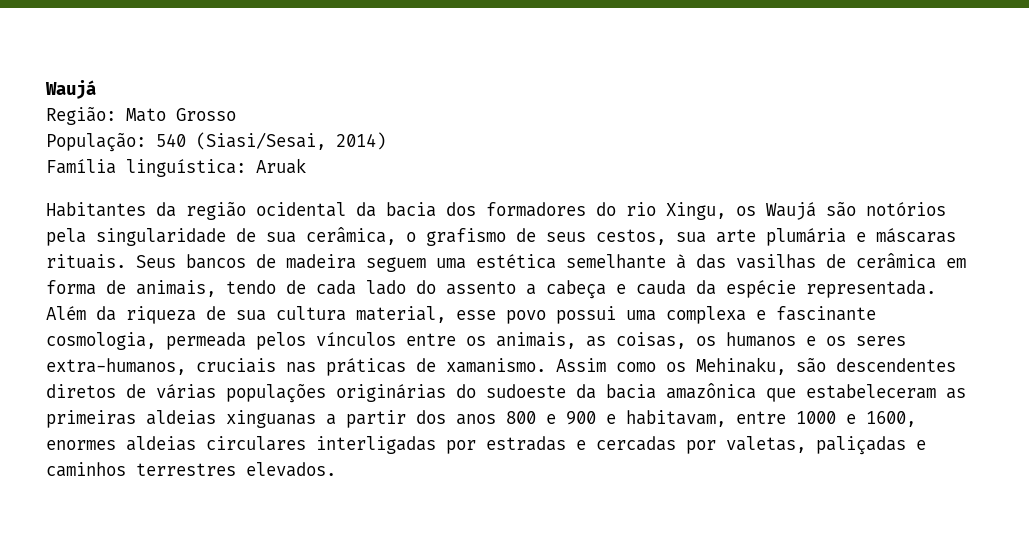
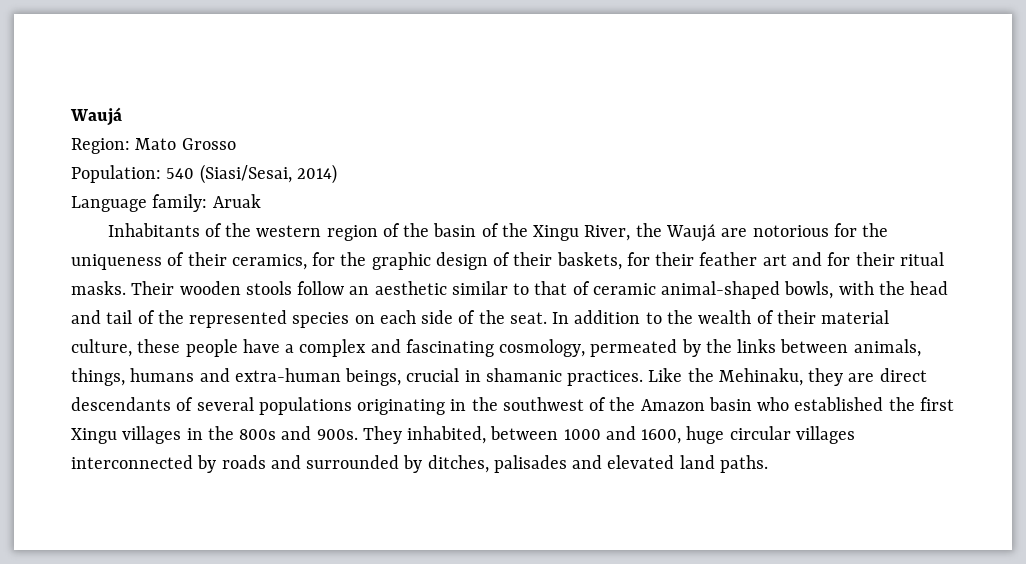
[46,106,116,125] Região: -> [71,138,130,154] Region:
[46,132,146,152] População: -> [71,165,161,183] Population:
[46,159,246,177] Família linguística: -> [71,194,208,212] Language family:
[46,201,946,220] [46,227,956,246] [46,253,966,272] [46,280,936,299] [46,306,876,324] [46,332,906,350] [46,357,956,376] [46,383,966,403] [46,410,916,428] [46,436,926,455] [46,462,336,477] Habitantes da região ocidental da bacia dos formadores do rio Xingu, os Waujá são notórios pela singularidade de sua cerâmica, o grafismo de seus cestos, sua arte plumária e máscaras rituais. Seus bancos de madeira seguem uma estética semelhante à das vasilhas de cerâmica em forma de animais, tendo de cada lado do assento a cabeça e cauda da espécie representada. Além da riqueza de sua cultura material, esse povo possui uma complexa e fascinante cosmologia, permeada pelos vínculos entre os animais, as coisas, os humanos e os seres extra-humanos, cruciais nas práticas de xamanismo. Assim como os Mehinaku, são descendentes diretos de várias populações originárias do sudoeste da bacia amazônica que estabeleceram as primeiras aldeias xinguanas a partir dos anos 800 e 900 e habitavam, entre 1000 e 1600, enormes aldeias circulares interligadas por estradas e cercadas por valetas, paliçadas e caminhos terrestres elevados. -> [107,223,889,242] [71,252,944,270] [71,281,949,299] [71,310,890,328] [71,339,921,357] [71,368,927,386] [71,397,954,415] [71,426,855,444] [71,455,768,473] Inhabitants of the western region of the basin of the Xingu River, the Waujá are notorious for the uniqueness of their ceramics, for the graphic design of their baskets, for their feather art and for their ritual masks. Their wooden stools follow an aesthetic similar to that of ceramic animal-shaped bowls, with the head and tail of the represented species on each side of the seat. In addition to the wealth of their material culture, these people have a complex and fascinating cosmology, permeated by the links between animals, things, humans and extra-human beings, crucial in shamanic practices. Like the Mehinaku, they are direct descendants of several populations originating in the southwest of the Amazon basin who established the first Xingu villages in the 800s and 900s. They inhabited, between 1000 and 1600, huge circular villages interconnected by roads and surrounded by ditches, palisades and elevated land paths.

